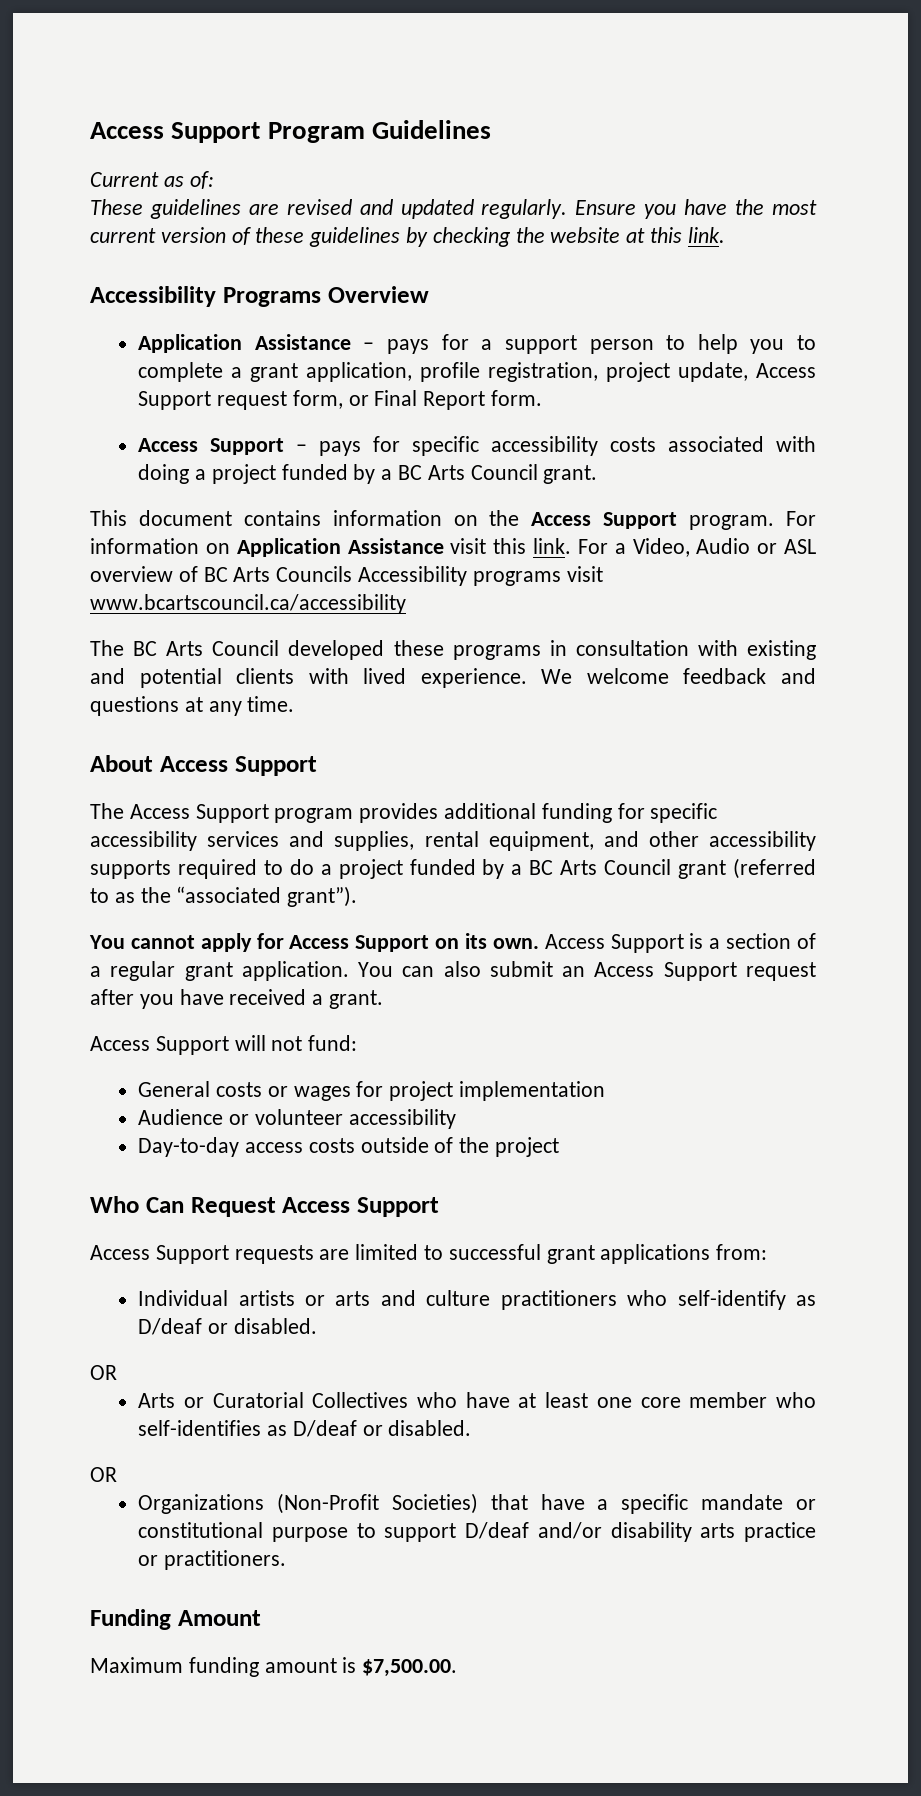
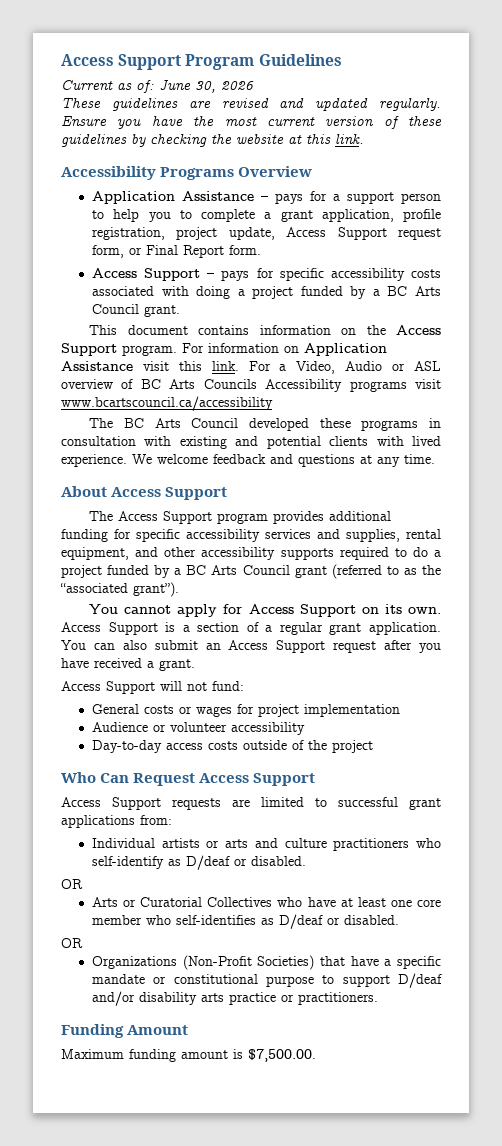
(214, 180) none -> [159,79,254,93] June 30, 2026

